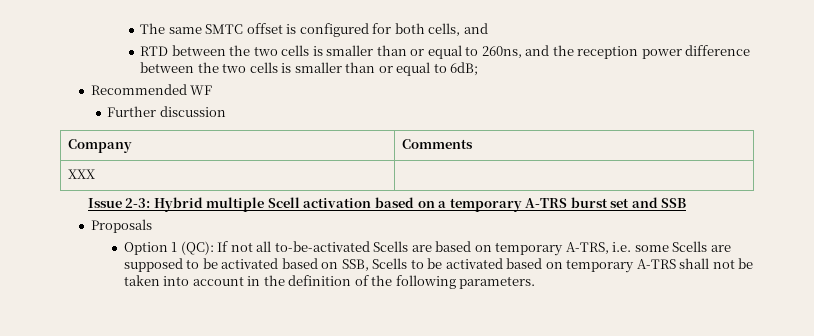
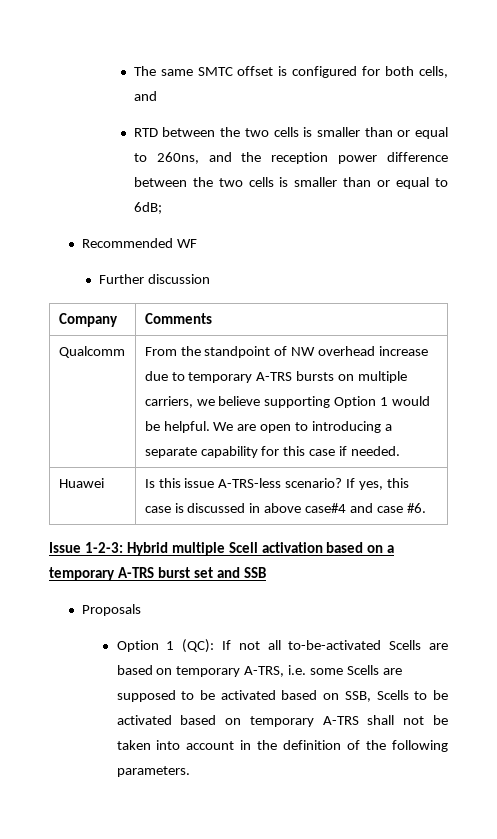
[68,169,96,179] XXX | -> [58,346,125,358] [144,346,429,358] [144,371,408,383] [144,396,431,408] [144,421,393,433] [144,446,401,458] [58,478,104,488] [144,478,410,490] [144,503,426,513] Qualcomm | From the standpoint of NW overhead increase due to temporary A-TRS bursts on multiple carriers, we believe supporting Option 1 would be helpful. We are open to introducing a separate capability for this case if needed. // Huawei | Is this issue A-TRS-less scenario? If yes, this case is discussed in above case#4 and case #6.
[125,198,151,208] 2-3: -> [84,542,123,553] 1-2-3:

